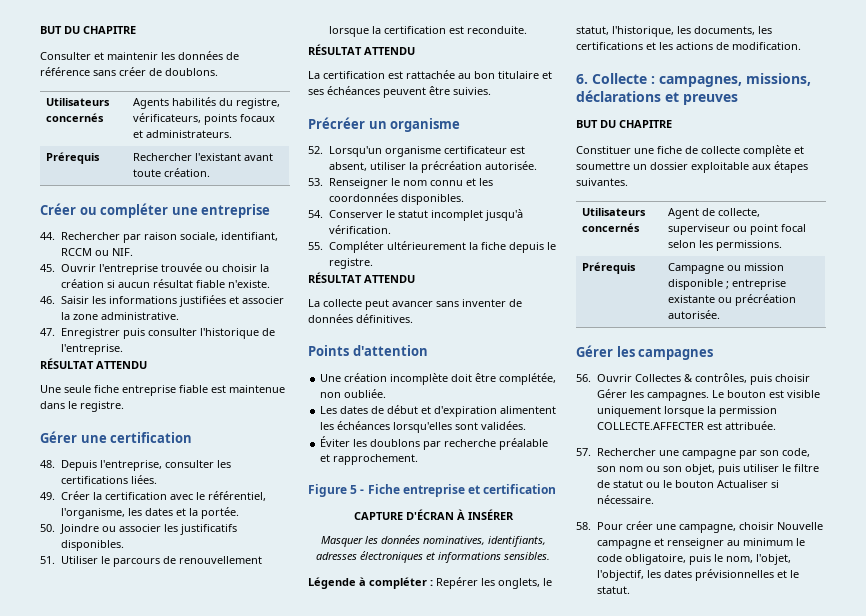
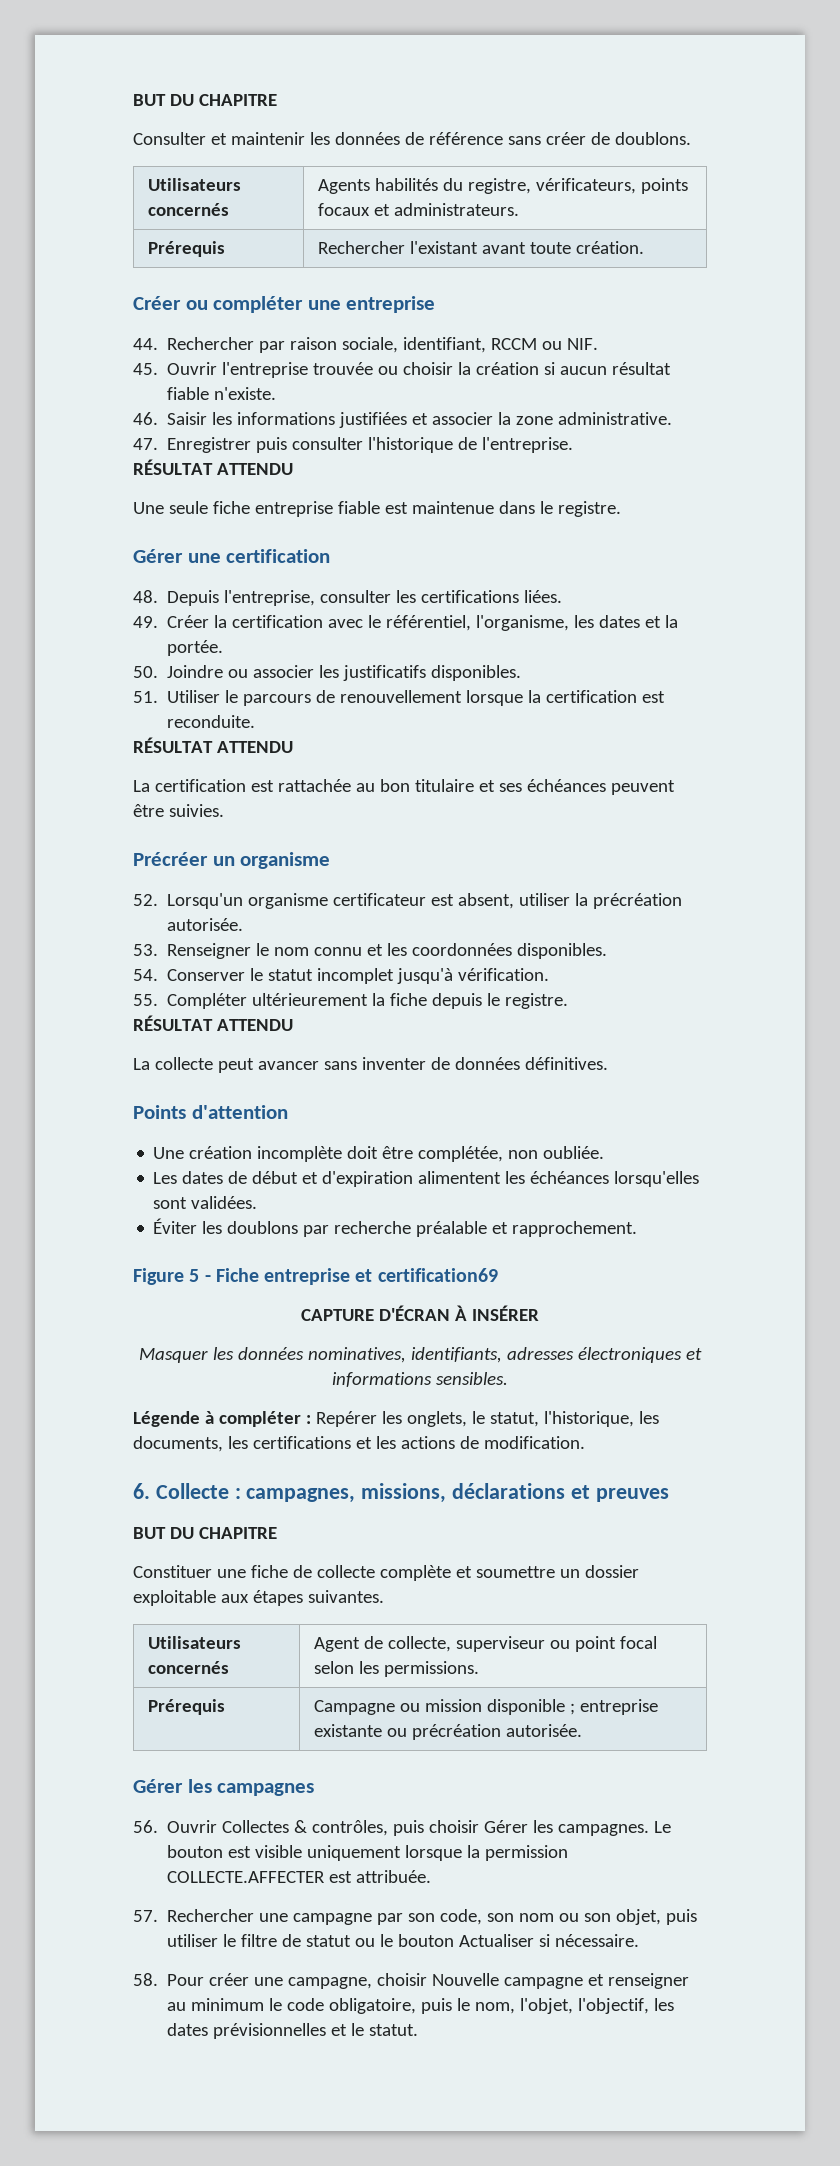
[483,484,557,494] certification -> [377,1268,498,1282] certification69

